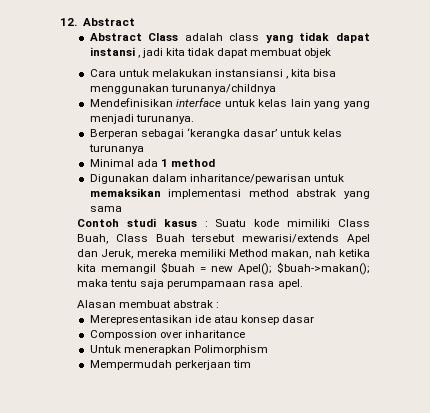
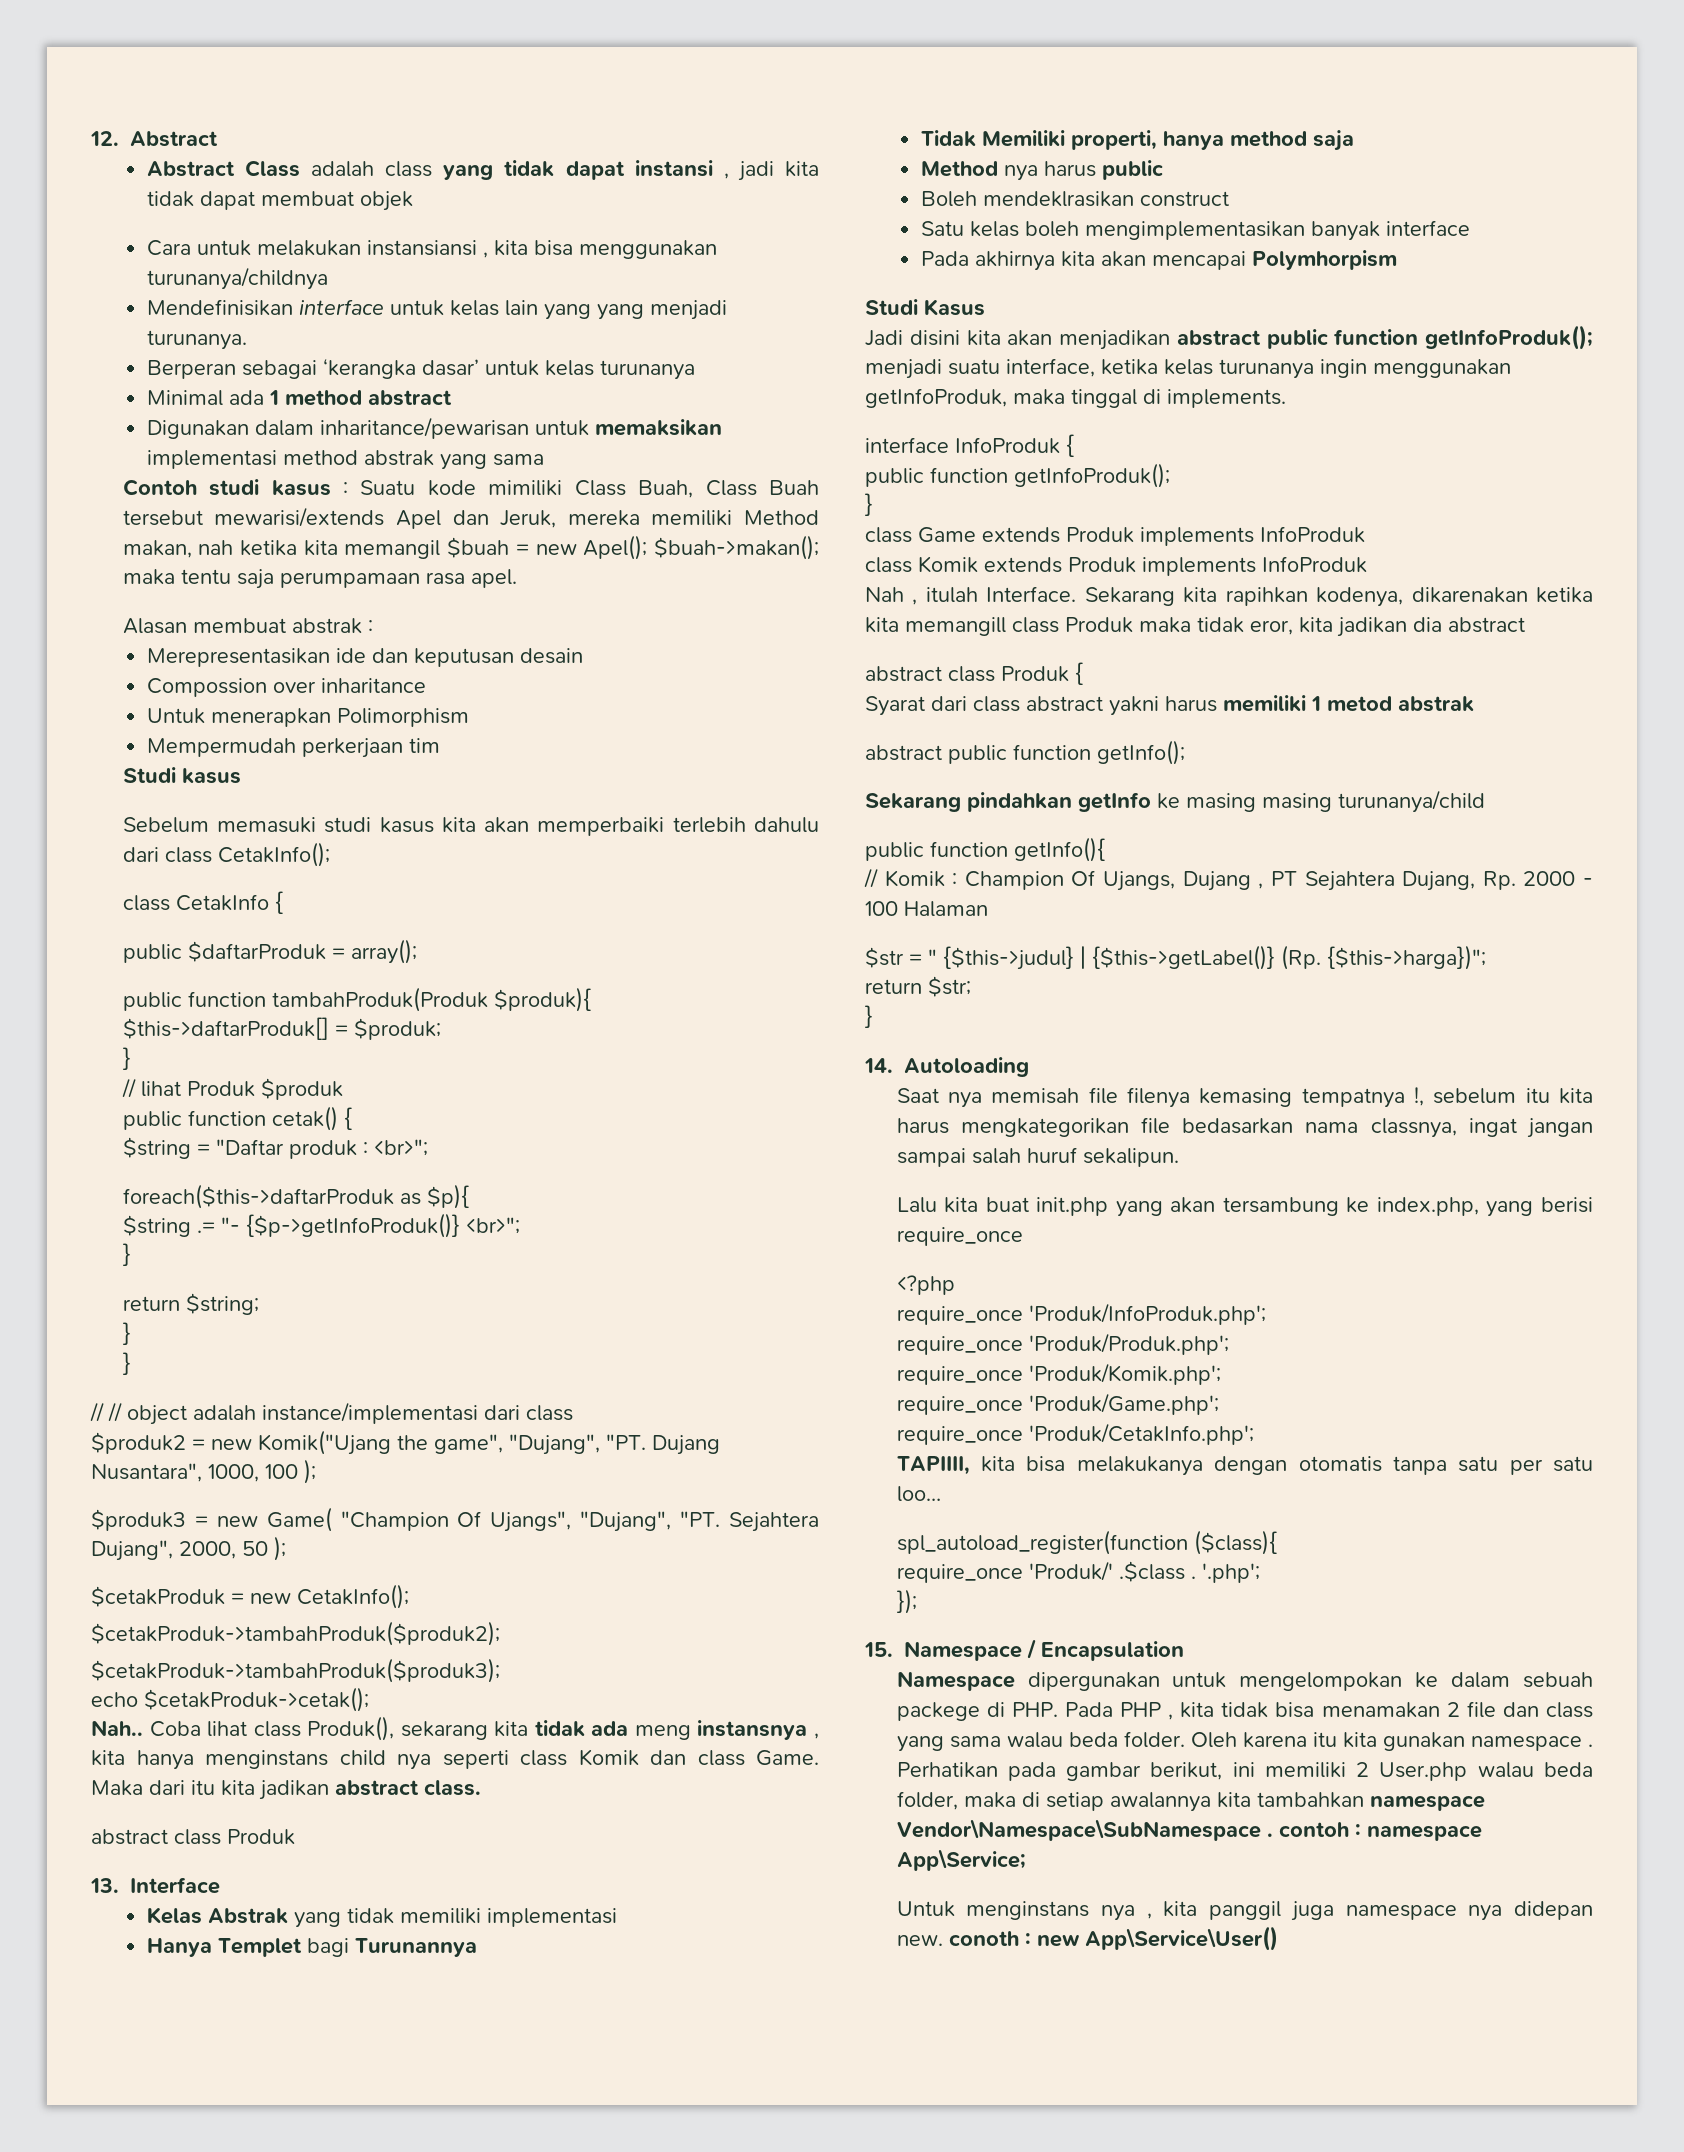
(216, 163) none -> [367,390,452,406] abstract
[213,315,315,325] atau konsep dasar -> [371,648,583,667] dan keputusan desain
(251, 364) none -> [122,767,241,784] [122,817,819,836] [122,842,330,867] [122,891,283,914] [122,939,417,964] [122,987,591,1012] [122,1017,441,1040] [122,1047,131,1070] [121,1078,343,1100] [122,1106,352,1131] [122,1137,428,1159] [122,1184,469,1209] [122,1213,520,1238] [122,1243,131,1266] [122,1293,259,1315] [122,1322,131,1345] [122,1352,131,1375] [90,1402,573,1425] [91,1430,720,1455] [91,1459,316,1484] [91,1507,820,1532] [91,1536,286,1561] [91,1584,409,1609] [91,1621,500,1646] [91,1658,500,1683] [91,1687,369,1712] [91,1716,819,1741] [91,1749,819,1770] [91,1780,481,1800] [91,1829,295,1845] [90,1877,220,1894] [146,1907,617,1928] [146,1938,477,1957] [920,130,1354,151] [920,160,1164,181] [920,191,1229,207] [920,220,1470,241] [920,250,1397,271] [865,299,985,316] [865,325,1593,350] [865,358,1511,379] [865,388,1286,408] [865,434,1074,457] [865,463,1170,488] [865,493,873,516] [865,526,1365,546] [865,556,1367,576] [865,586,1593,607] [865,617,1525,637] [865,662,1083,685] [865,695,1474,716] [865,740,1185,765] [865,790,1485,813] [865,837,1105,862] [864,868,1594,891] [865,901,988,917] [865,945,1486,970] [865,976,971,997] [865,1005,873,1028] [864,1057,1029,1077] [896,1087,1593,1108] [896,1117,1593,1138] [896,1147,1179,1167] [896,1197,1593,1217] [896,1227,1023,1246] [896,1275,955,1295] [896,1303,1266,1325] [896,1333,1229,1355] [896,1363,1221,1385] [896,1393,1219,1415] [896,1423,1254,1445] [896,1456,1594,1476] [896,1486,941,1502] [896,1530,1277,1555] [896,1561,1260,1583] [896,1589,917,1614] [864,1639,1184,1661] [896,1671,1593,1691] [896,1701,1594,1721] [896,1731,1593,1752] [896,1762,1593,1781] [896,1791,1485,1812] [896,1819,1482,1841] [896,1849,1026,1871] [896,1901,1593,1921] [896,1926,1278,1951] // Studi kasus // Sebelum memasuki studi kasus kita akan memperbaiki terlebih dahulu dari class CetakInfo(); // class CetakInfo { // public $daftarProduk = array(); // public function tambahProduk(Produk $produk){ // $this->daftarProduk[] = $produk; // } // // lihat Produk $produk // public function cetak() { // $string = "Daftar produk : <br>"; // foreach($this->daftarProduk as $p){ // $string .= "- {$p->getInfoProduk()} <br>"; // } // return $string; // } // } // // // object adalah instance/implementasi dari class // $produk2 = new Komik("Ujang the game", "Dujang", "PT. Dujang Nusantara", 1000, 100 ); // $produk3 = new Game( "Champion Of Ujangs", "Dujang", "PT. Sejahtera Dujang", 2000, 50 ); // $cetakProduk = new CetakInfo(); // $cetakProduk->tambahProduk($produk2); // $cetakProduk->tambahProduk($produk3); // echo $cetakProduk->cetak(); // Nah.. Coba lihat class Produk(), sekarang kita tidak ada meng instansnya , kita hanya menginstans child nya seperti class Komik dan class Game. Maka dari itu kita jadikan abstract class. // abstract class Produk // 13. Interface // Kelas Abstrak yang tidak memiliki implementasi // Hanya Templet bagi Turunannya // Tidak Memiliki properti, hanya method saja // Method nya harus public // Boleh mendeklrasikan construct // Satu kelas boleh mengimplementasikan banyak interface // Pada akhirnya kita akan mencapai Polymhorpism // Studi Kasus // Jadi disini kita akan menjadikan abstract public function getInfoProduk(); menjadi suatu interface, ketika kelas turunanya ingin menggunakan getInfoProduk, maka tinggal di implements. // interface InfoProduk { // public function getInfoProduk(); // } // class Game extends Produk implements InfoProduk // class Komik extends Produk implements InfoProduk // Nah , itulah Interface. Sekarang kita rapihkan kodenya, dikarenakan ketika kita memangill class Produk maka tidak eror, kita jadikan dia abstract // abstract class Produk { // Syarat dari class abstract yakni harus memiliki 1 metod abstrak // abstract public function getInfo(); // Sekarang pindahkan getInfo ke masing masing turunanya/child // public function getInfo(){ // // Komik : Champion Of Ujangs, Dujang , PT Sejahtera Dujang, Rp. 2000 - 100 Halaman // $str = " {$this->judul} | {$this->getLabel()} (Rp. {$this->harga})"; // return $str; // } // 14. Autoloading // Saat nya memisah file filenya kemasing tempatnya !, sebelum itu kita harus mengkategorikan file bedasarkan nama classnya, ingat jangan sampai salah huruf sekalipun. // Lalu kita buat init.php yang akan tersambung ke index.php, yang berisi require_once // <?php // require_once 'Produk/InfoProduk.php'; // require_once 'Produk/Produk.php'; // require_once 'Produk/Komik.php'; // require_once 'Produk/Game.php'; // require_once 'Produk/CetakInfo.php'; // TAPIIII, kita bisa melakukanya dengan otomatis tanpa satu per satu loo… // spl_autoload_register(function ($class){ // require_once 'Produk/' .$class . '.php'; // }); // 15. Namespace / Encapsulation // Namespace dipergunakan untuk mengelompokan ke dalam sebuah packege di PHP. Pada PHP , kita tidak bisa menamakan 2 file dan class yang sama walau beda folder. Oleh karena itu kita gunakan namespace . Perhatikan pada gambar berikut, ini memiliki 2 User.php walau beda folder, maka di setiap awalannya kita tambahkan namespace Vendor\Namespace\SubNamespace . contoh : namespace App\Service; // Untuk menginstans nya , kita panggil juga namespace nya didepan new. conoth : new App\Service\User()

